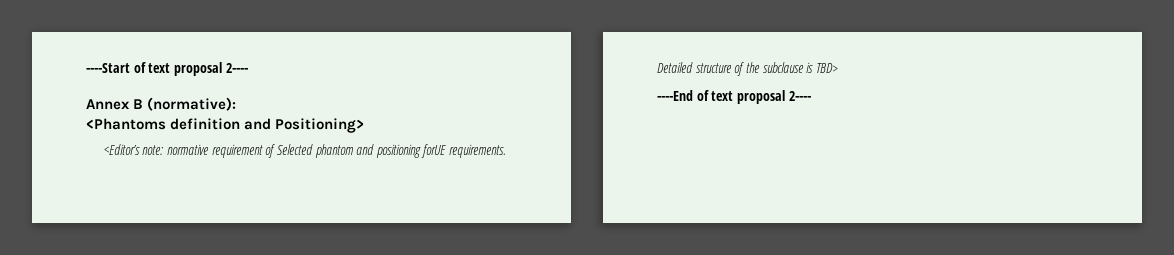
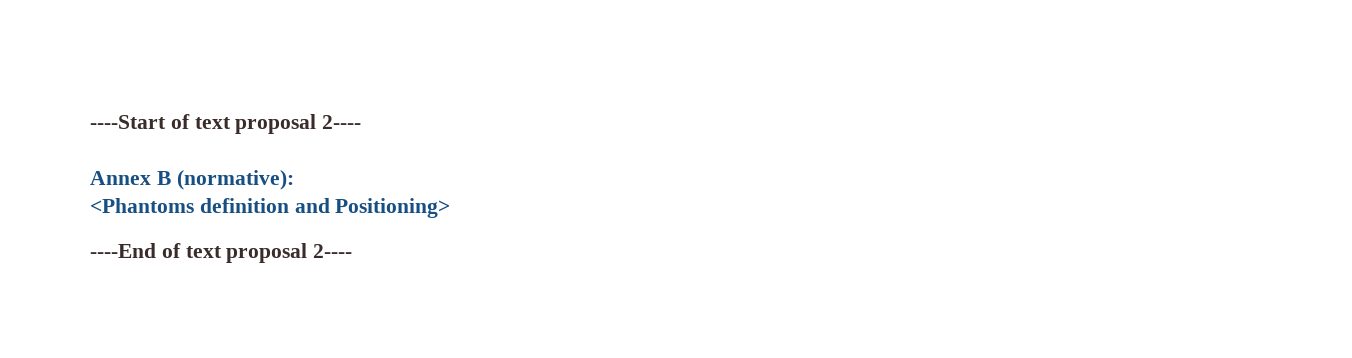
[103,144,507,158] [657,62,838,76] // <Editor’s note: normative requirement of Selected phantom and positioning forUE requirements. Detailed structure of the subclause is TBD> -> (451, 208) none

